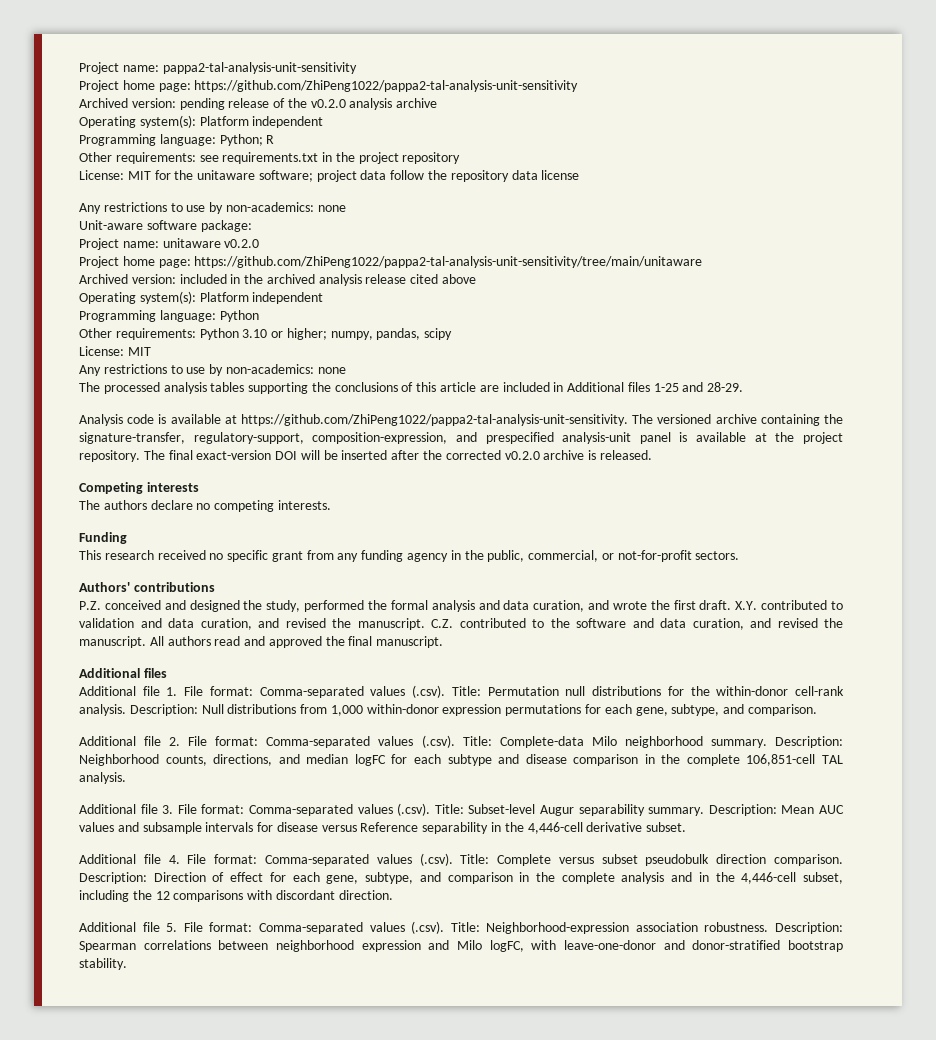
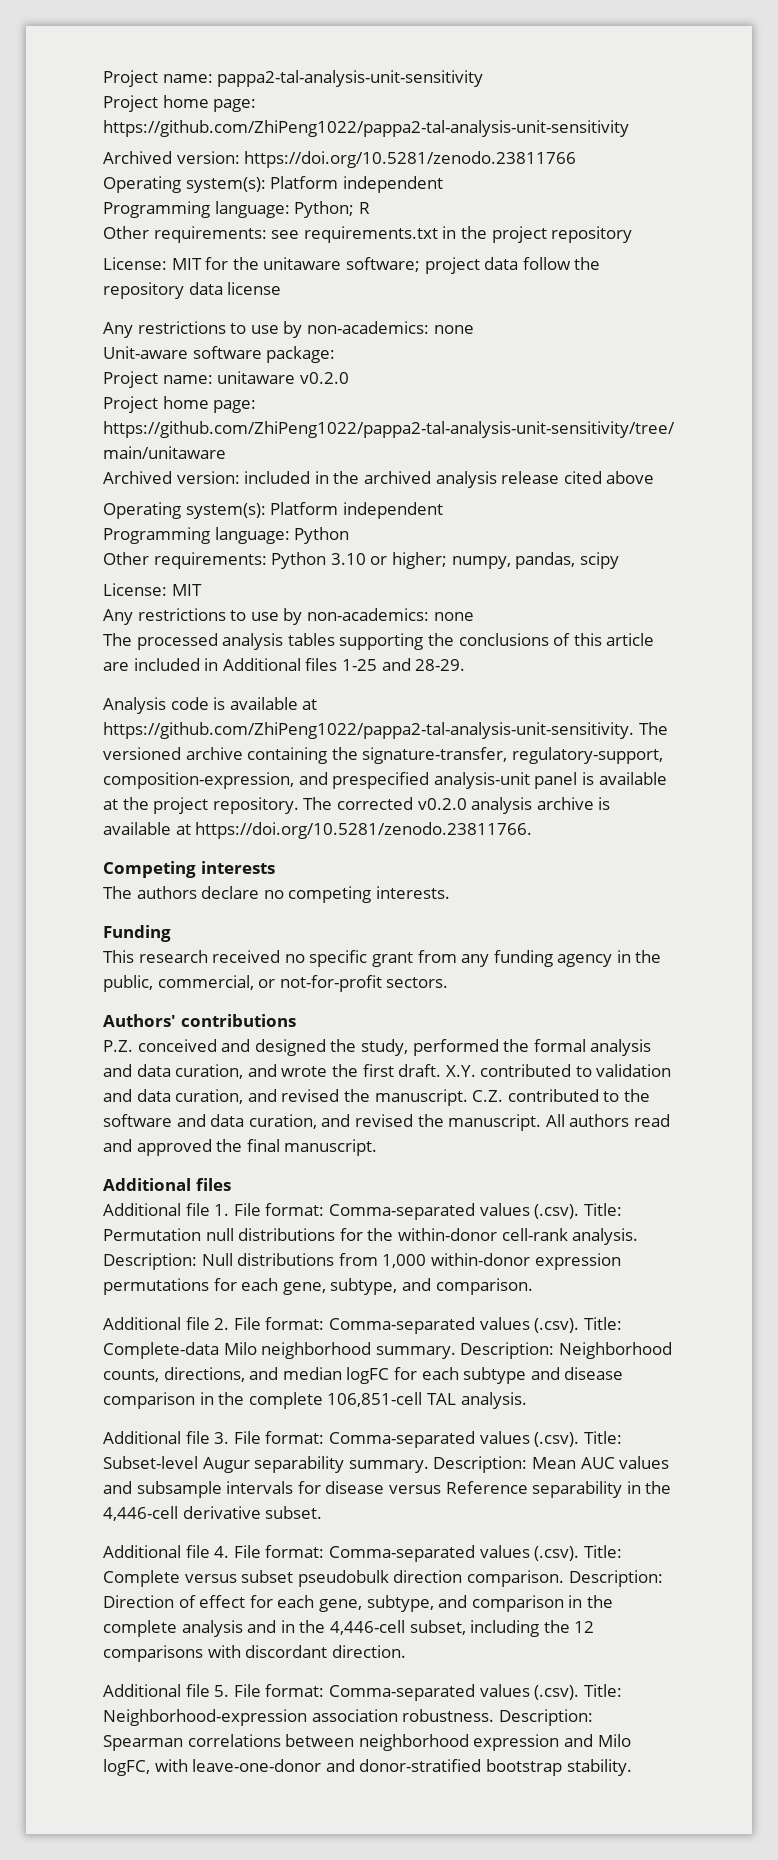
[179,98,438,110] pending release of the v0.2.0 analysis archive -> [244,151,577,168] https://doi.org/10.5281/zenodo.23811766
[168,450,443,460] final exact-version DOI will be inserted after the -> (333, 803) none
(540, 455) none -> [471,797,533,814] analysis
[599,450,652,460] released. -> [103,822,533,839] available at https://doi.org/10.5281/zenodo.23811766.

